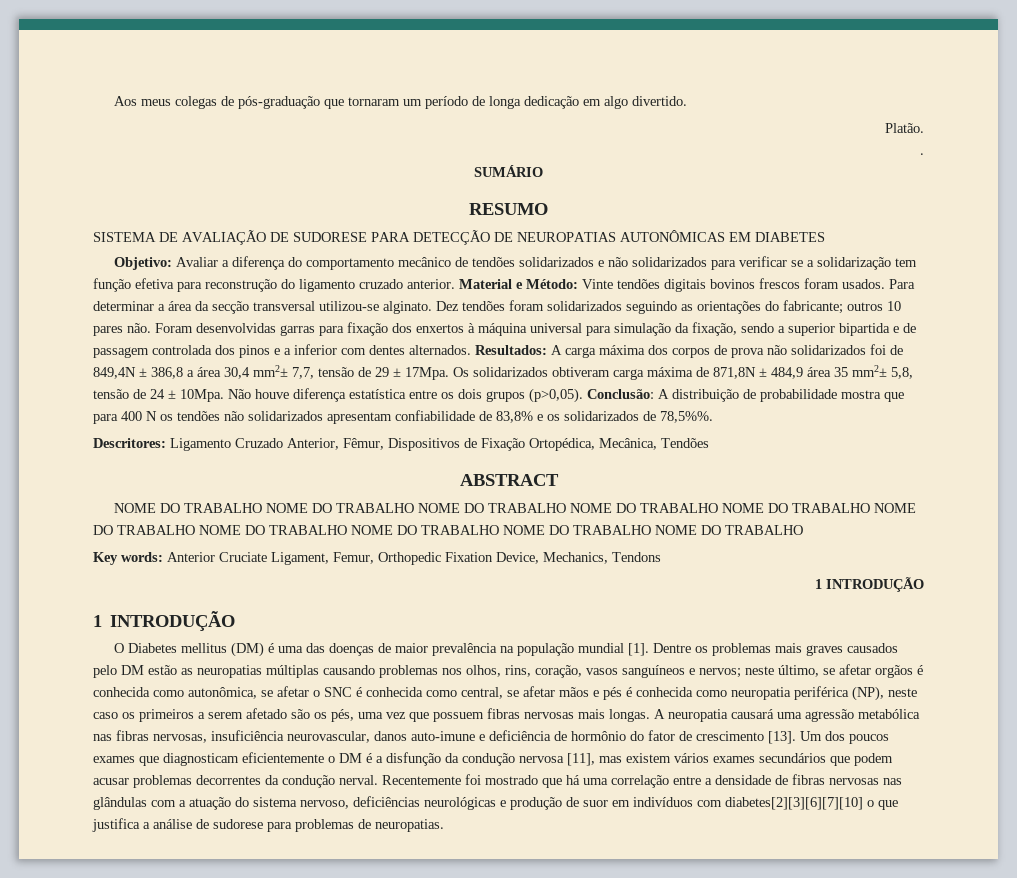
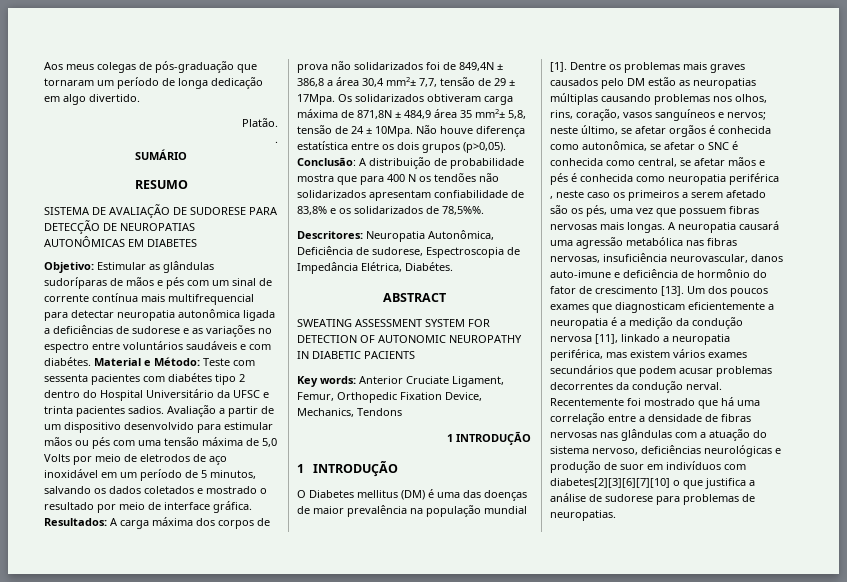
[176,256,918,270] [93,278,915,292] [93,300,901,314] [93,322,916,336] [93,344,471,358] Avaliar a diferença do comportamento mecânico de tendões solidarizados e não solidarizados para verificar se a solidarização tem função efetiva para reconstrução do ligamento cruzado anterior. Material e Método: Vinte tendões digitais bovinos frescos foram usados. Para determinar a área da secção transversal utilizou-se alginato. Dez tendões foram solidarizados seguindo as orientações do fabricante; outros 10 pares não. Foram desenvolvidas garras para fixação dos enxertos à máquina universal para simulação da fixação, sendo a superior bipartida e de passagem controlada dos pinos e a inferior com dentes alternados. -> [97,261,214,273] [44,277,272,289] [44,293,254,305] [44,309,275,321] [44,325,272,337] [44,341,271,353] [44,357,255,366] [44,373,245,385] [44,389,269,401] [44,405,274,417] [44,422,273,433] [44,437,277,449] [44,454,227,465] [44,469,256,481] [44,486,267,494] [44,501,252,513] Estimular as glândulas sudoríparas de mãos e pés com um sinal de corrente contínua mais multifrequencial para detectar neuropatia autonômica ligada a deficiências de sudorese e as variações no espectro entre voluntários saudáveis e com diabétes. Material e Método: Teste com sessenta pacientes com diabétes tipo 2 dentro do Hospital Universitário da UFSC e trinta pacientes sadios. Avaliação a partir de um dispositivo desenvolvido para estimular mãos ou pés com uma tensão máxima de 5,0 Volts por meio de eletrodos de aço inoxidável em um período de 5 minutos, salvando os dados coletados e mostrado o resultado por meio de interface gráfica.
[170,438,709,451] [459,474,559,486] [114,503,917,513] [93,525,803,535] Ligamento Cruzado Anterior, Fêmur, Dispositivos de Fixação Ortopédica, Mecânica, Tendões // ABSTRACT // NOME DO TRABALHO NOME DO TRABALHO NOME DO TRABALHO NOME DO TRABALHO NOME DO TRABALHO NOME DO TRABALHO NOME DO TRABALHO NOME DO TRABALHO NOME DO TRABALHO NOME DO TRABALHO -> [366,230,494,242] [297,246,520,258] [297,262,453,274] [382,293,446,302] [297,319,490,327] [297,335,522,343] [297,351,415,359] Neuropatia Autonômica, Deficiência de sudorese, Espectroscopia de Impedância Elétrica, Diabétes. // ABSTRACT // SWEATING ASSESSMENT SYSTEM FOR DETECTION OF AUTONOMIC NEUROPATHY IN DIABETIC PACIENTS
[852,686,884,701] (NP), -> [550,196,553,199] ,
[328,753,362,763] o DM -> [768,304,774,310] [550,318,608,329] a neuropatia
[386,752,441,766] disfunção -> [629,317,673,329] medição
(595, 759) none -> [621,334,730,345] [550,349,603,361] linkado a neuropatia periférica,

